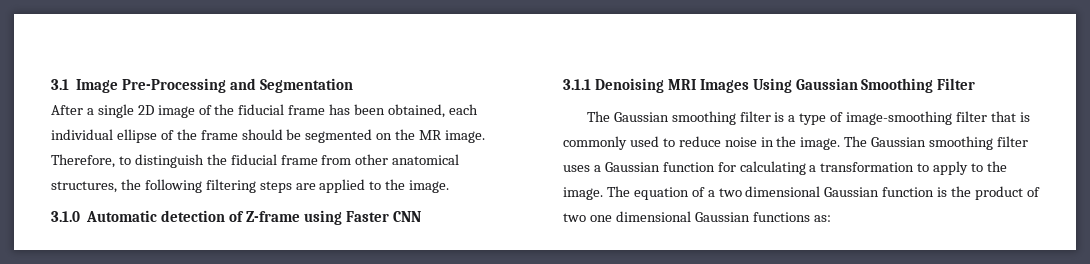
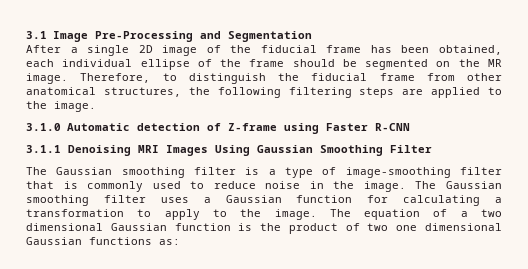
[392,211,421,222] CNN -> [374,123,410,131] R-CNN

